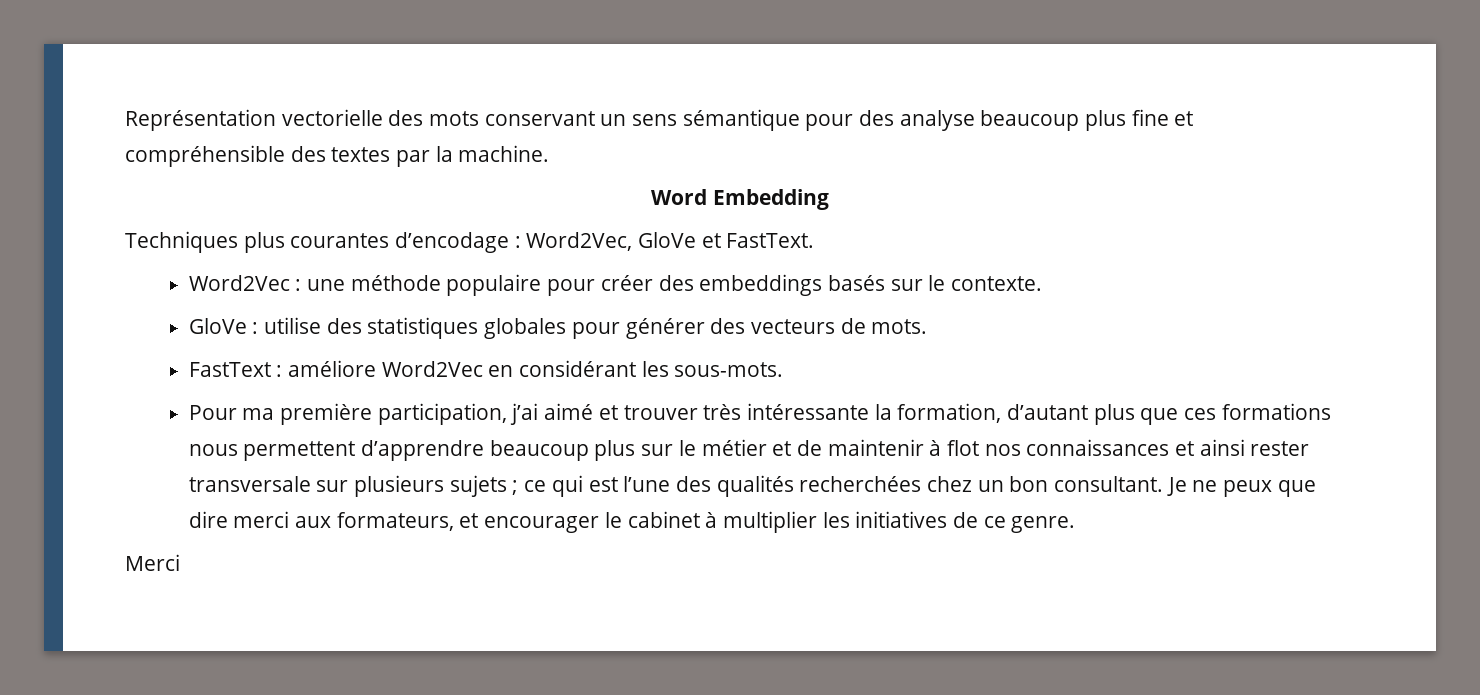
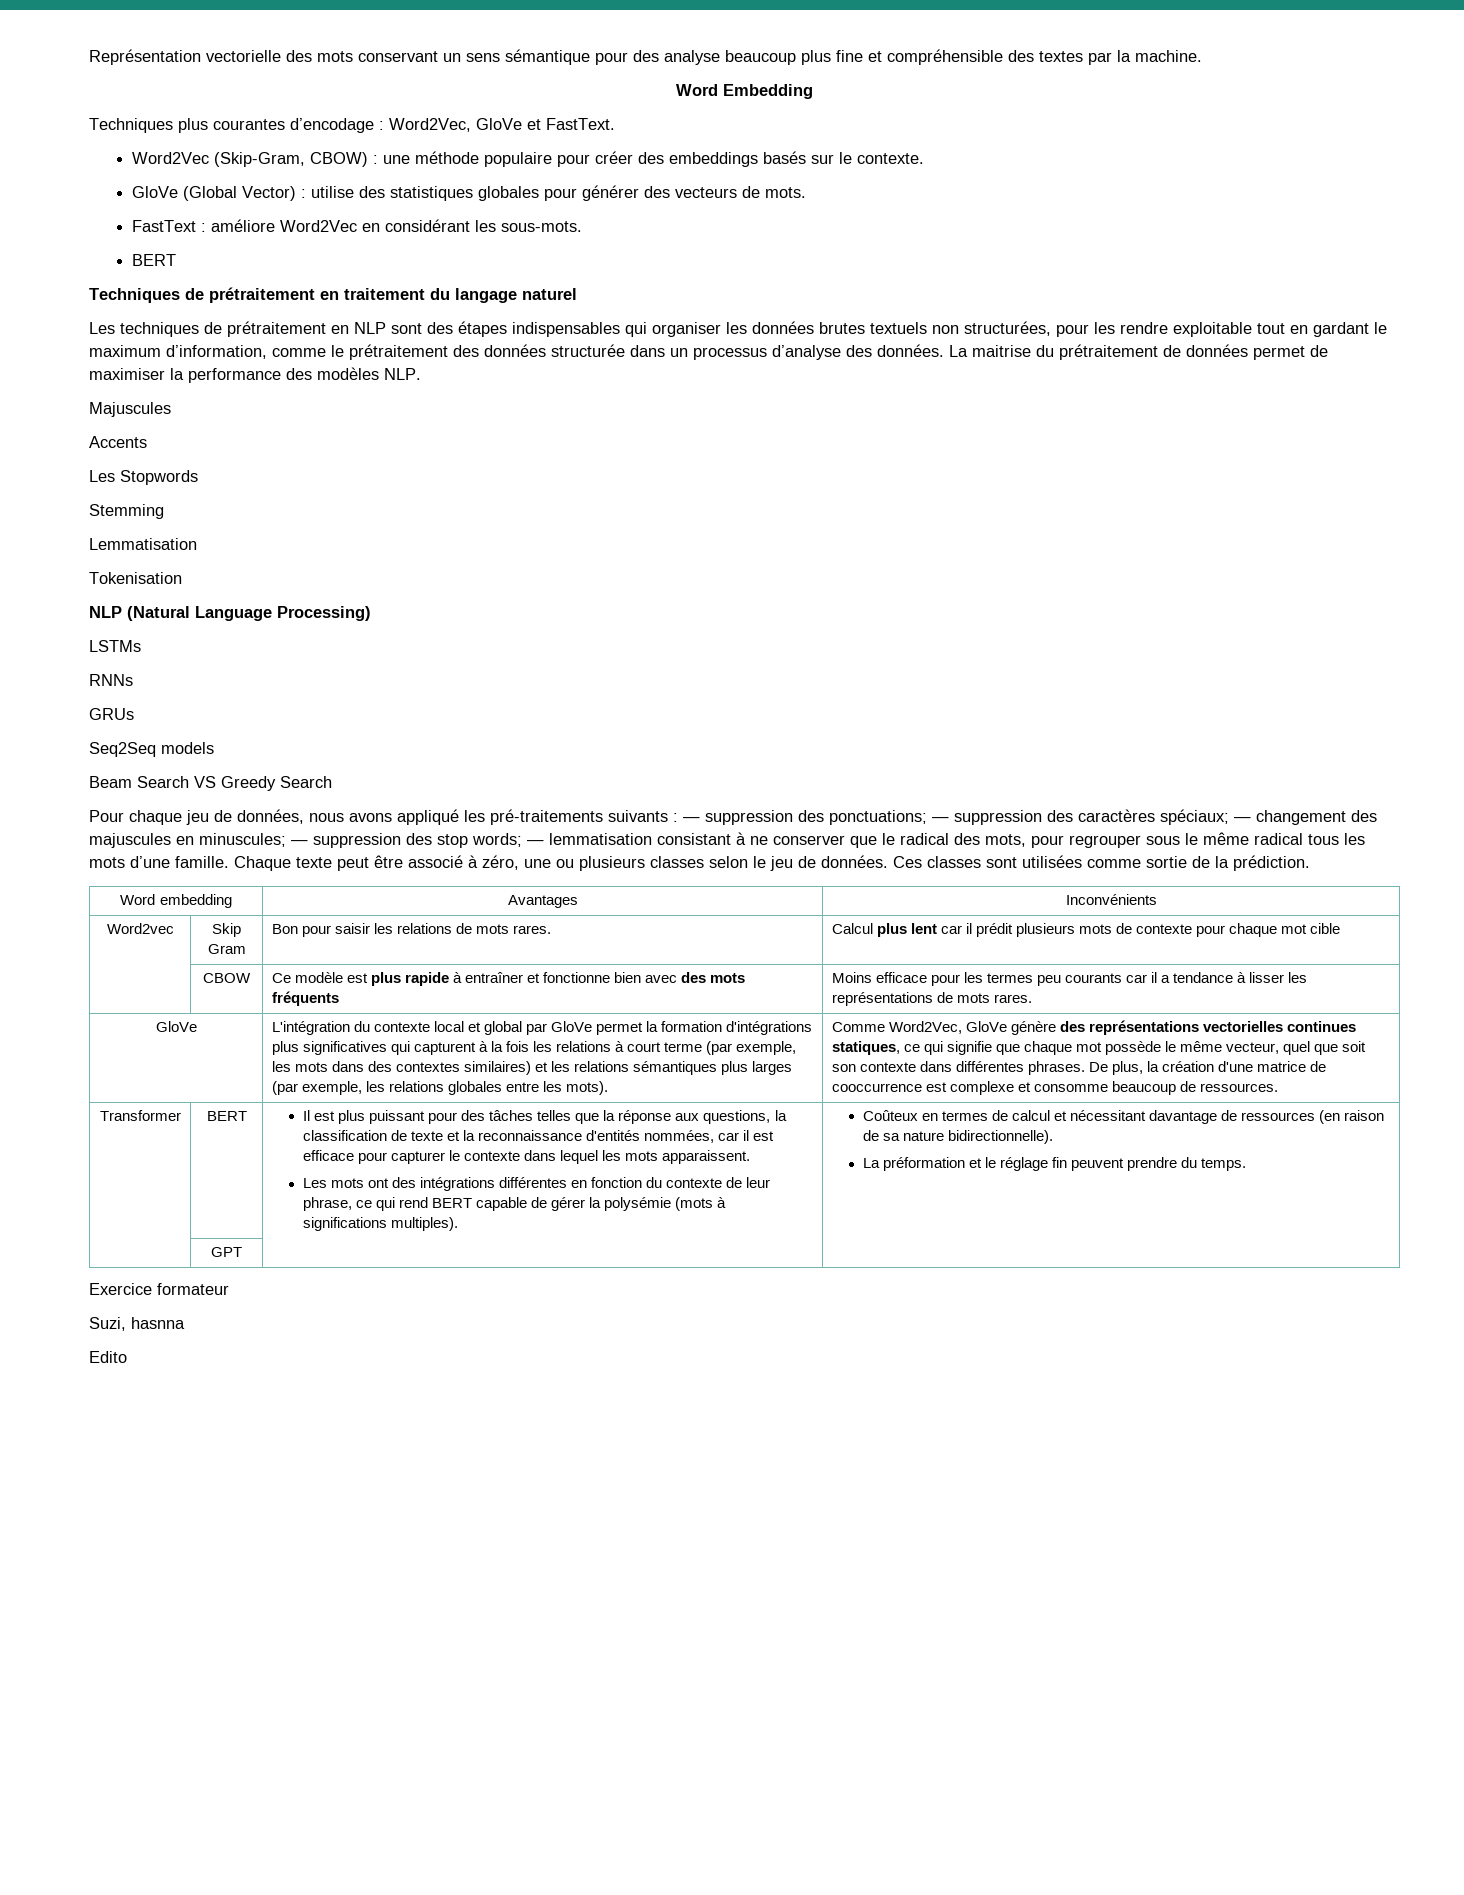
(290, 283) none -> [213,152,368,167] (Skip-Gram, CBOW)
(247, 326) none -> [182,186,296,201] (Global Vector)
[188,403,1331,425] [188,439,1310,461] [188,475,1316,497] [188,511,1076,533] [125,554,180,571] Pour ma première participation, j’ai aimé et trouver très intéressante la formation, d’autant plus que ces formations nous permettent d’apprendre beaucoup plus sur le métier et de maintenir à flot nos connaissances et ainsi rester transversale sur plusieurs sujets ; ce qui est l’une des qualités recherchées chez un bon consultant. Je ne peux que dire merci aux formateurs, et encourager le cabinet à multiplier les initiatives de ce genre. // Merci -> [131,254,176,266] [89,287,577,303] [89,321,1387,337] [89,344,1328,360] [89,367,421,383] [89,402,171,417] [89,436,147,448] [89,470,198,485] [89,504,164,519] [89,538,197,550] [89,572,182,584] [89,606,371,621] [89,640,141,652] [89,674,133,686] [89,708,134,720] [89,742,214,757] [89,776,332,791] [89,809,1377,825] [89,832,1365,848] [89,855,1310,871] [120,894,232,908] [507,895,578,908] [1065,894,1157,905] [106,923,174,934] [212,923,241,937] [207,944,246,954] [271,923,552,937] [831,923,1341,937] [203,973,251,983] [271,972,746,986] [271,991,339,1006] [831,972,1308,986] [831,992,1032,1006] [155,1021,197,1032] [271,1021,813,1035] [271,1041,797,1055] [271,1061,793,1075] [271,1081,609,1095] [831,1020,1357,1035] [831,1041,1367,1055] [831,1061,1327,1075] [831,1081,1279,1095] [99,1110,181,1121] [206,1111,247,1121] [302,1110,787,1124] [302,1130,775,1143] [302,1150,751,1164] [302,1177,771,1191] [302,1197,727,1211] [302,1217,458,1231] [862,1110,1385,1124] [862,1130,1054,1144] [862,1157,1247,1171] [211,1247,242,1257] [89,1283,229,1295] [89,1317,185,1331] [89,1351,127,1363] BERT // Techniques de prétraitement en traitement du langage naturel // Les techniques de prétraitement en NLP sont des étapes indispensables qui organiser les données brutes textuels non structurées, pour les rendre exploitable tout en gardant le maximum d’information, comme le prétraitement des données structurée dans un processus d’analyse des données. La maitrise du prétraitement de données permet de maximiser la performance des modèles NLP. // Majuscules // Accents // Les Stopwords // Stemming // Lemmatisation // Tokenisation // NLP (Natural Language Processing) // LSTMs // RNNs // GRUs // Seq2Seq models // Beam Search VS Greedy Search // Pour chaque jeu de données, nous avons appliqué les pré-traitements suivants : — suppression des ponctuations; — suppression des caractères spéciaux; — changement des majuscules en minuscules; — suppression des stop words; — lemmatisation consistant à ne conserver que le radical des mots, pour regrouper sous le même radical tous les mots d’une famille. Chaque texte peut être associé à zéro, une ou plusieurs classes selon le jeu de données. Ces classes sont utilisées comme sortie de la prédiction. // Word embedding | Avantages | Inconvénients // Word2vec | Skip Gram | Bon pour saisir les relations de mots rares. | Calcul plus lent car il prédit plusieurs mots de contexte pour chaque mot cible // | CBOW | Ce modèle est plus rapide à entraîner et fonctionne bien avec des mots fréquents | Moins efficace pour les termes peu courants car il a tendance à lisser les représentations de mots rares. // GloVe | L'intégration du contexte local et global par GloVe permet la formation d'intégrations plus significatives qui capturent à la fois les relations à court terme (par exemple, les mots dans des contextes similaires) et les relations sémantiques plus larges (par exemple, les relations globales entre les mots). | Comme Word2Vec, GloVe génère des représentations vectorielles continues statiques, ce qui signifie que chaque mot possède le même vecteur, quel que soit son contexte dans différentes phrases. De plus, la création d'une matrice de cooccurrence est complexe et consomme beaucoup de ressources. // Transformer | BERT | Il est plus puissant pour des tâches telles que la réponse aux questions, la classification de texte et la reconnaissance d'entités nommées, car il est efficace pour capturer le contexte dans lequel les mots apparaissent. // Les mots ont des intégrations différentes en fonction du contexte de leur phrase, ce qui rend BERT capable de gérer la polysémie (mots à significations multiples). | Coûteux en termes de calcul et nécessitant davantage de ressources (en raison de sa nature bidirectionnelle). // La préformation et le réglage fin peuvent prendre du temps. // | GPT | | // Exercice formateur // Suzi, hasnna // Edito

